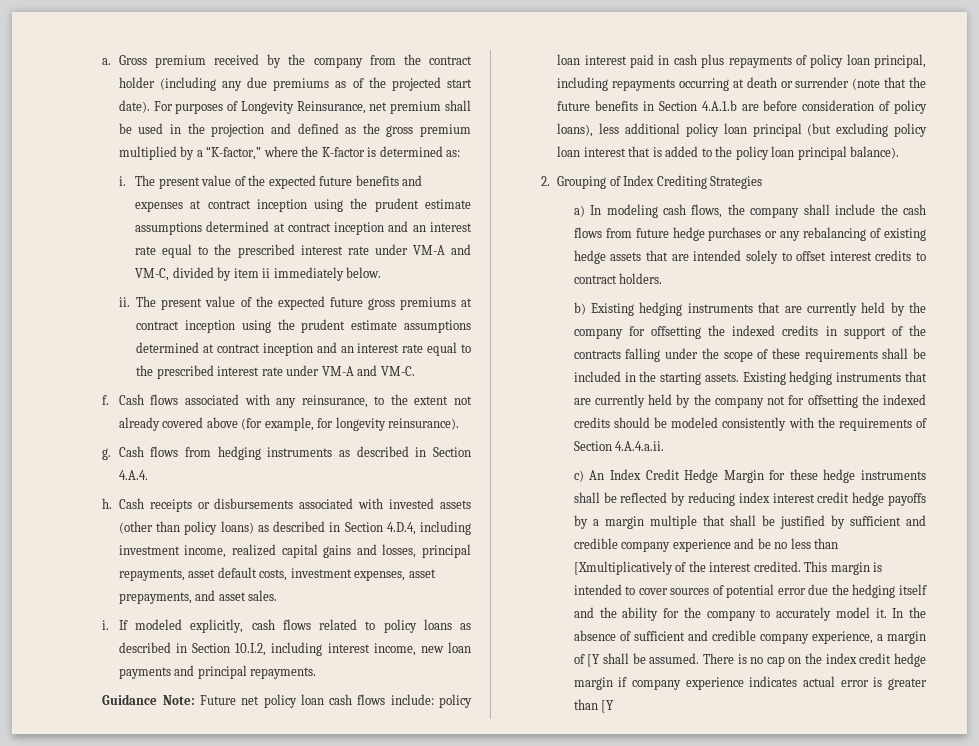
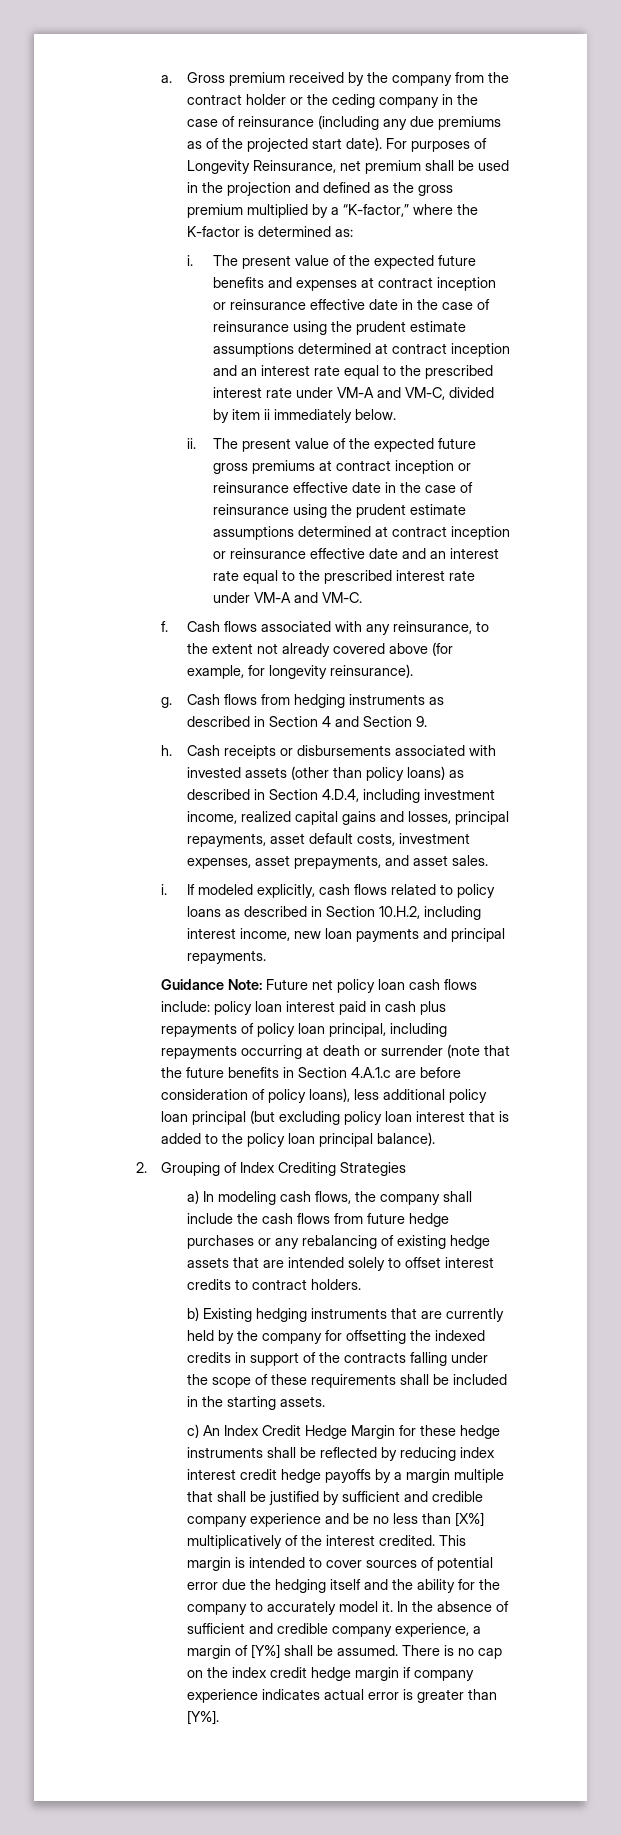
(155, 82) none -> [290,94,479,108] [187,116,315,127] or the ceding company in the case of reinsurance
(307, 205) none -> [213,299,491,310] [213,321,290,332] or reinsurance effective date in the case of reinsurance
[241,319,471,333] [136,342,313,356] using the prudent estimate assumptions determined at contract inception -> [458,463,472,471] [213,482,474,493] [213,504,467,518] [213,526,511,540] [213,548,399,559] or reinsurance effective date in the case of reinsurance using the prudent estimate assumptions determined at contract inception or reinsurance effective date
[118,470,148,480] 4.A.4. -> [322,716,428,727] 4 and Section 9.
[235,643,267,656] 10.I.2, -> [379,906,421,919] 10.H.2,
[701,100,737,111] 4.A.1.b -> [351,1067,392,1078] 4.A.1.c
[742,371,927,385] [573,394,926,408] [573,417,927,431] [573,441,665,451] Existing hedging instruments that are currently held by the company not for offsetting the indexed credits should be modeled consistently with the requirements of Section 4.A.4.a.ii. -> (326, 1401) none
[573,561,673,575] [Xmultiplicatively -> [455,1512,485,1527] [187,1535,283,1549] [X%] multiplicatively
[587,654,601,667] [Y -> [251,1644,281,1659] [Y%]
[601,700,615,713] [Y -> [187,1710,220,1725] [Y%].

